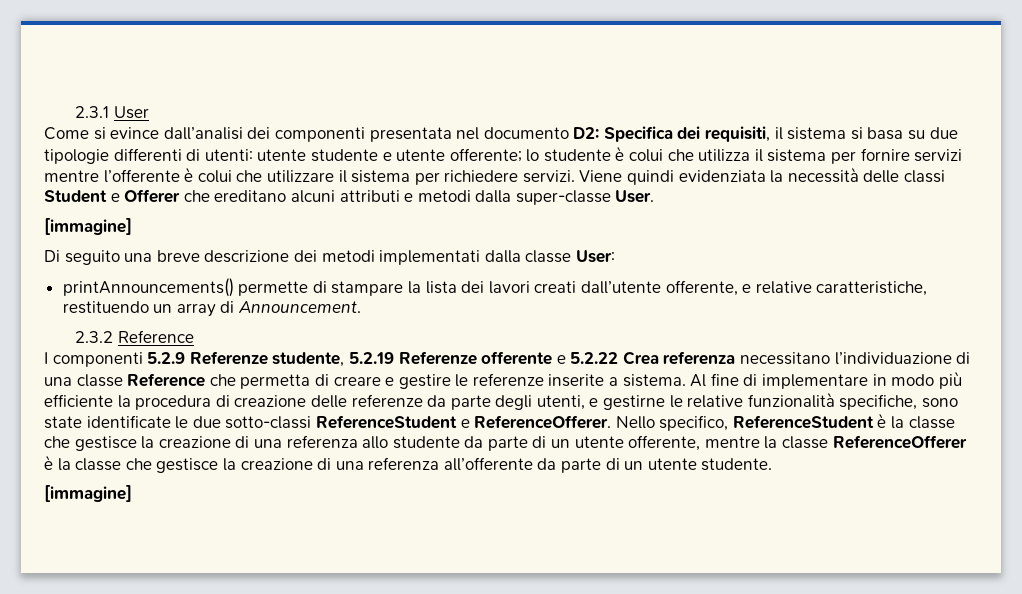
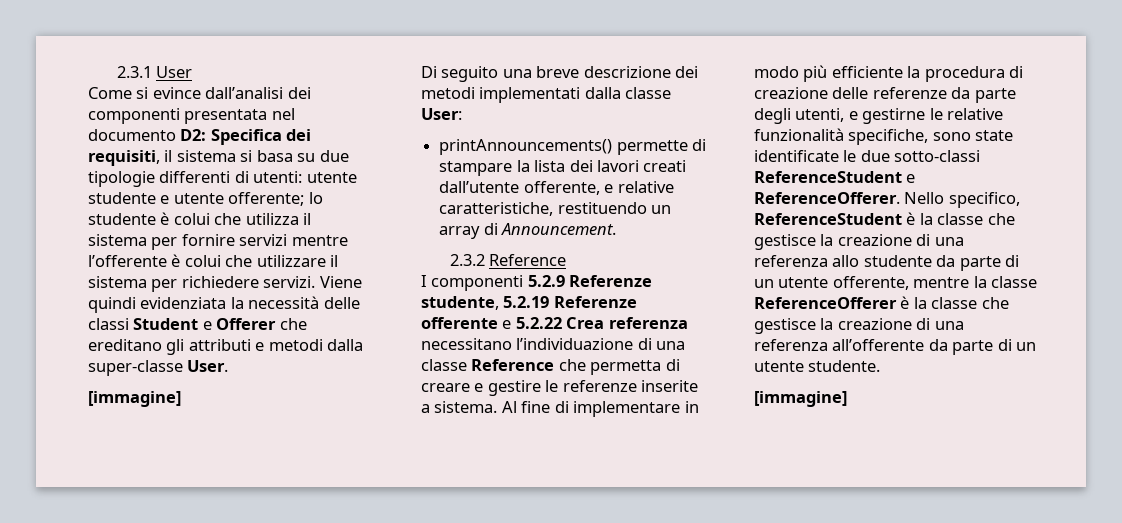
[290,190,335,203] alcuni -> [166,339,185,355] gli

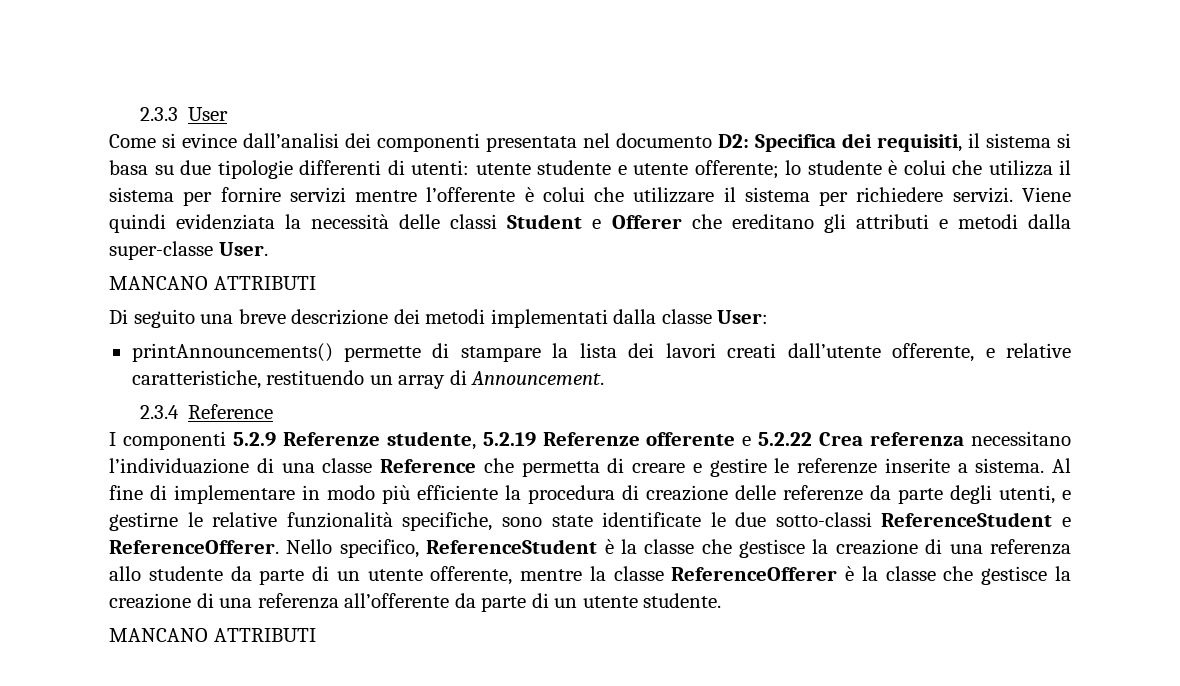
[116,66,152,78] 2.3.1 -> [139,107,178,121] 2.3.3
[88,391,181,407] [immagine] -> [109,276,316,290] MANCANO ATTRIBUTI
[449,254,485,266] 2.3.2 -> [139,405,179,419] 2.3.4
[754,391,847,407] [immagine] -> [109,628,316,642] MANCANO ATTRIBUTI

